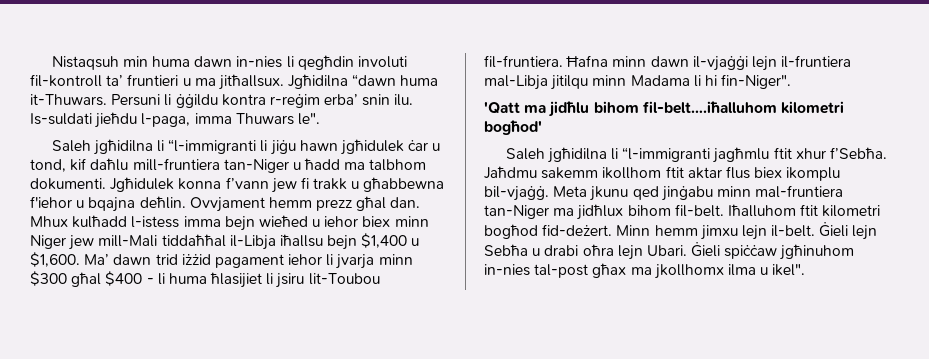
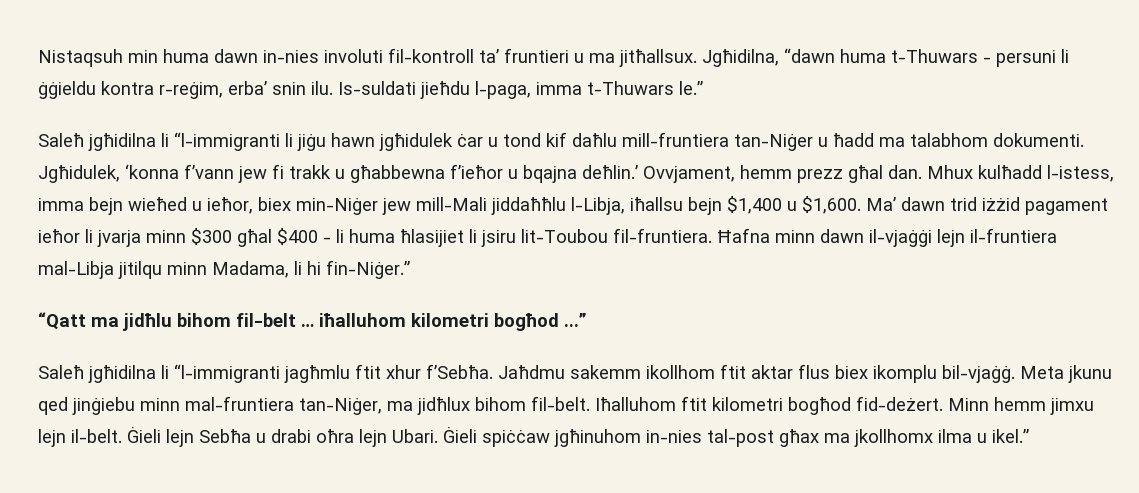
[286,55,354,70] li qegħdin -> (319, 56) none
[288,74,349,89] Jgħidilna -> [702,49,779,67] Jgħidilna,
[30,94,320,108] it-Thuwars. Persuni li ġġildu kontra r-reġim -> [891,49,1069,67] [38,81,223,99] t-Thuwars - persuni li ġġieldu kontra r-reġim,
[235,113,320,125] [51,140,91,152] Thuwars le". // Saleh -> [587,81,703,95] [38,133,84,147] t-Thuwars le.” // Saleħ
[30,159,66,172] tond, -> [503,133,541,147] tond
[223,159,289,173] tan-Niger -> [734,134,813,151] tan-Niġer
[369,159,427,171] [30,177,222,192] talbhom dokumenti. Jgħidulek konna -> [910,133,1084,147] [38,164,179,183] talabhom dokumenti. Jgħidulek, ‘konna
[30,196,72,208] f'iehor -> [450,164,503,179] f’ieħor
[139,196,265,212] deħlin. Ovvjament -> [582,165,735,183] deħlin.’ Ovvjament,
[131,216,180,228] l-istess -> [1047,165,1114,182] l-istess,
[324,216,429,227] [30,234,276,250] iehor biex minn Niger jew mill-Mali tiddaħħal il-Libja -> [207,197,625,215] ieħor, biex min-Niġer jew mill-Mali jiddaħħlu l-Libja,
[288,254,323,265] iehor -> [38,229,80,243] ieħor
[630,75,690,86] Madama -> [212,261,289,278] Madama,
[721,74,792,89] [484,102,520,114] fin-Niger". // 'Qatt -> [326,260,410,279] [38,312,86,330] fin-Niġer.” // “Qatt
[642,101,844,114] [484,120,542,135] [505,148,545,160] fil-belt….iħalluhom kilometri bogħod' // Saleh -> [236,313,587,331] [38,365,84,379] fil-belt … iħalluhom kilometri bogħod ...” // Saleħ
[661,186,713,201] jinġabu -> [72,397,135,415] jinġiebu
[484,205,549,219] tan-Niger -> [299,398,382,415] tan-Niġer,
[772,264,806,276] ikel". -> [992,429,1029,443] ikel.”

